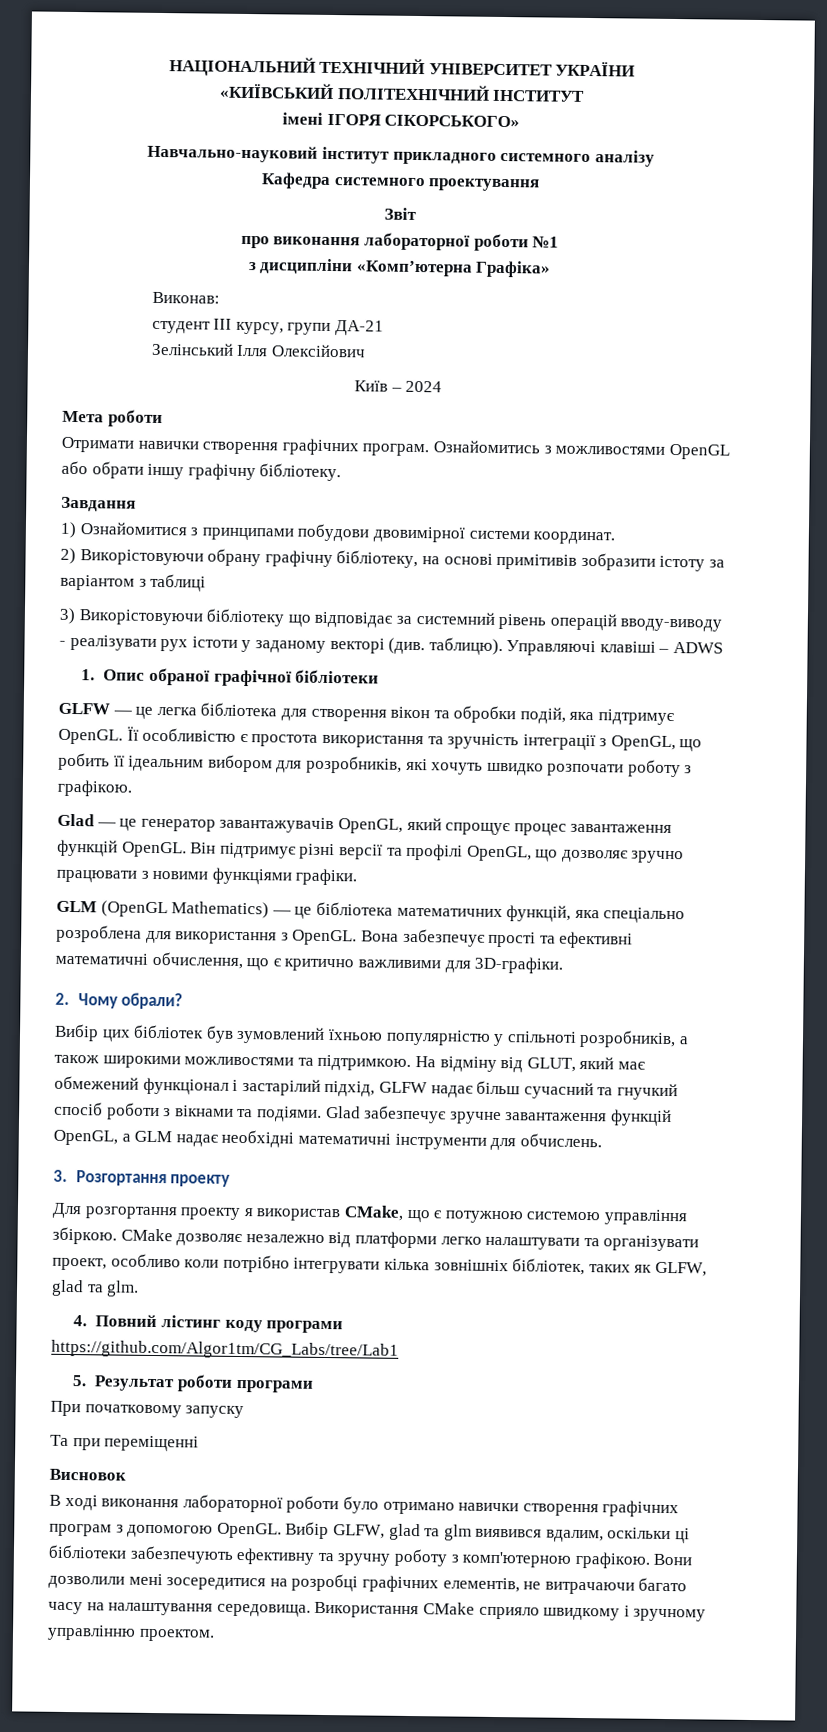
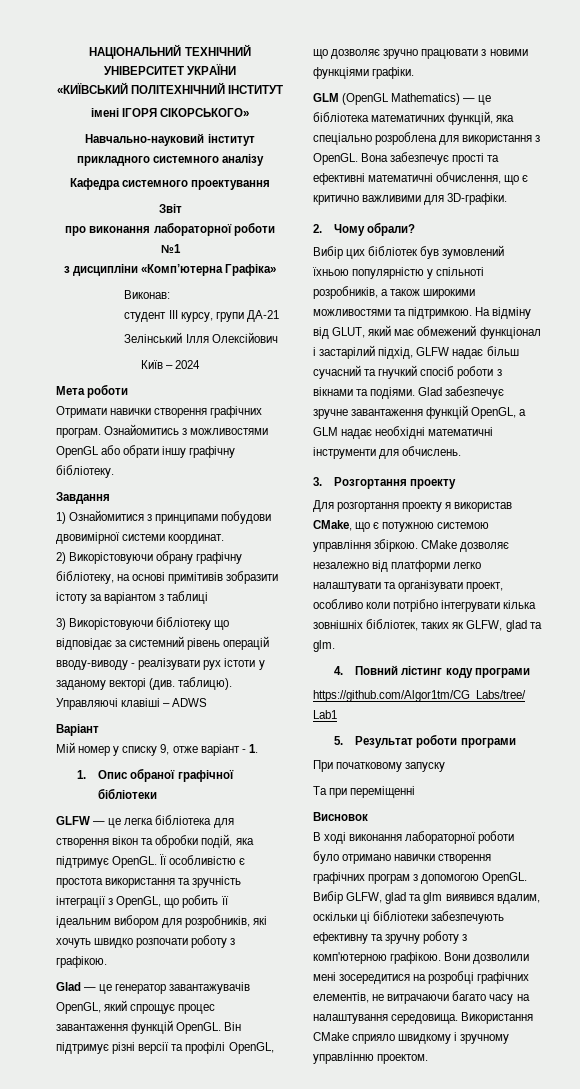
(724, 648) none -> [56,724,99,736] [56,742,258,756] // Варіант // Мій номер у списку 9, отже варіант - 1.

